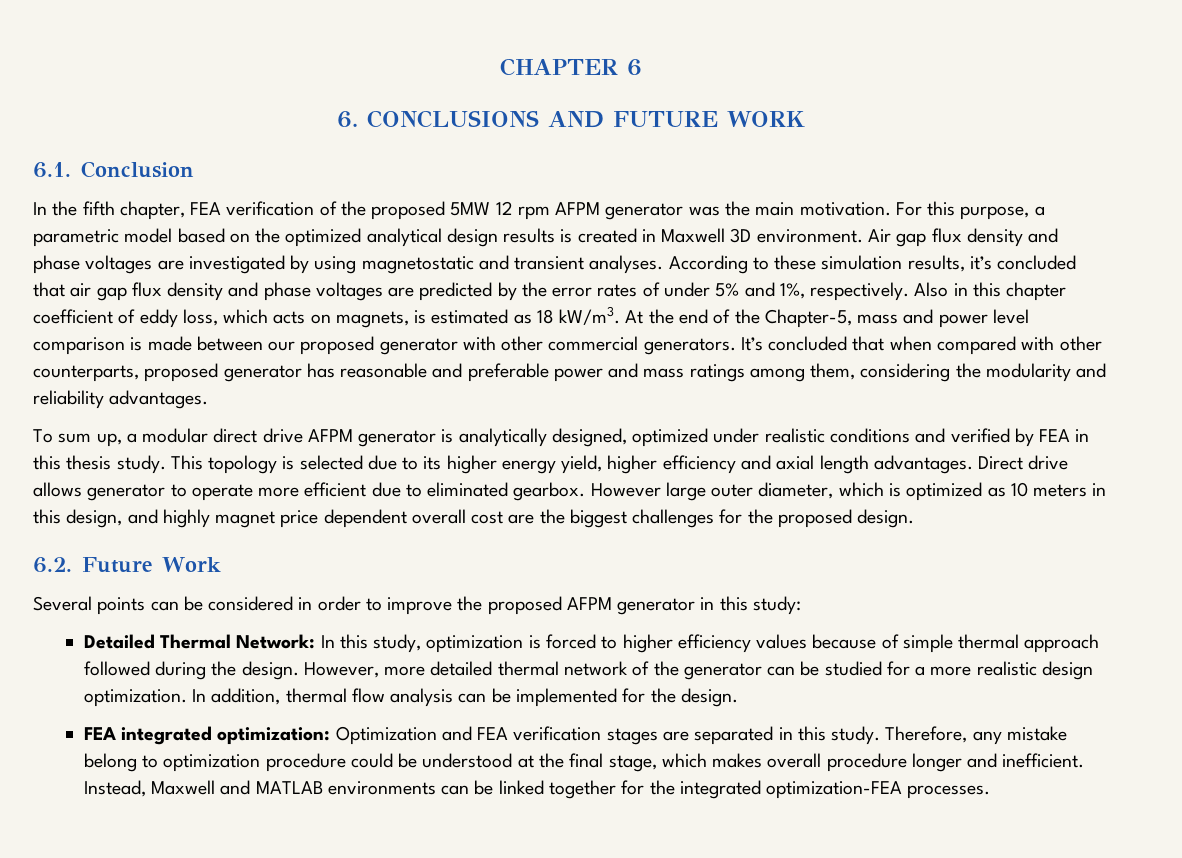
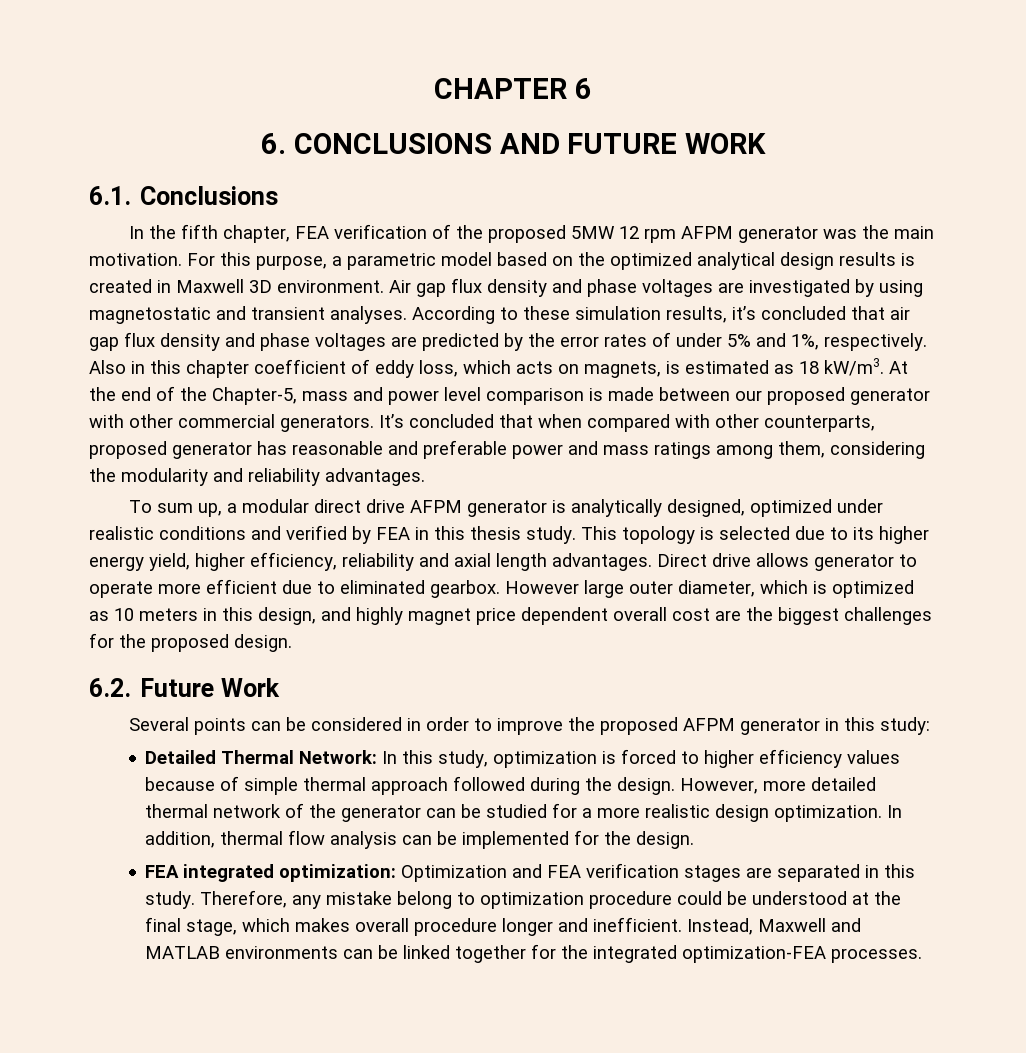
[80,161,194,178] Conclusion -> [140,186,279,205] Conclusions
[662,455,736,474] efficiency -> [250,552,414,571] efficiency, reliability

